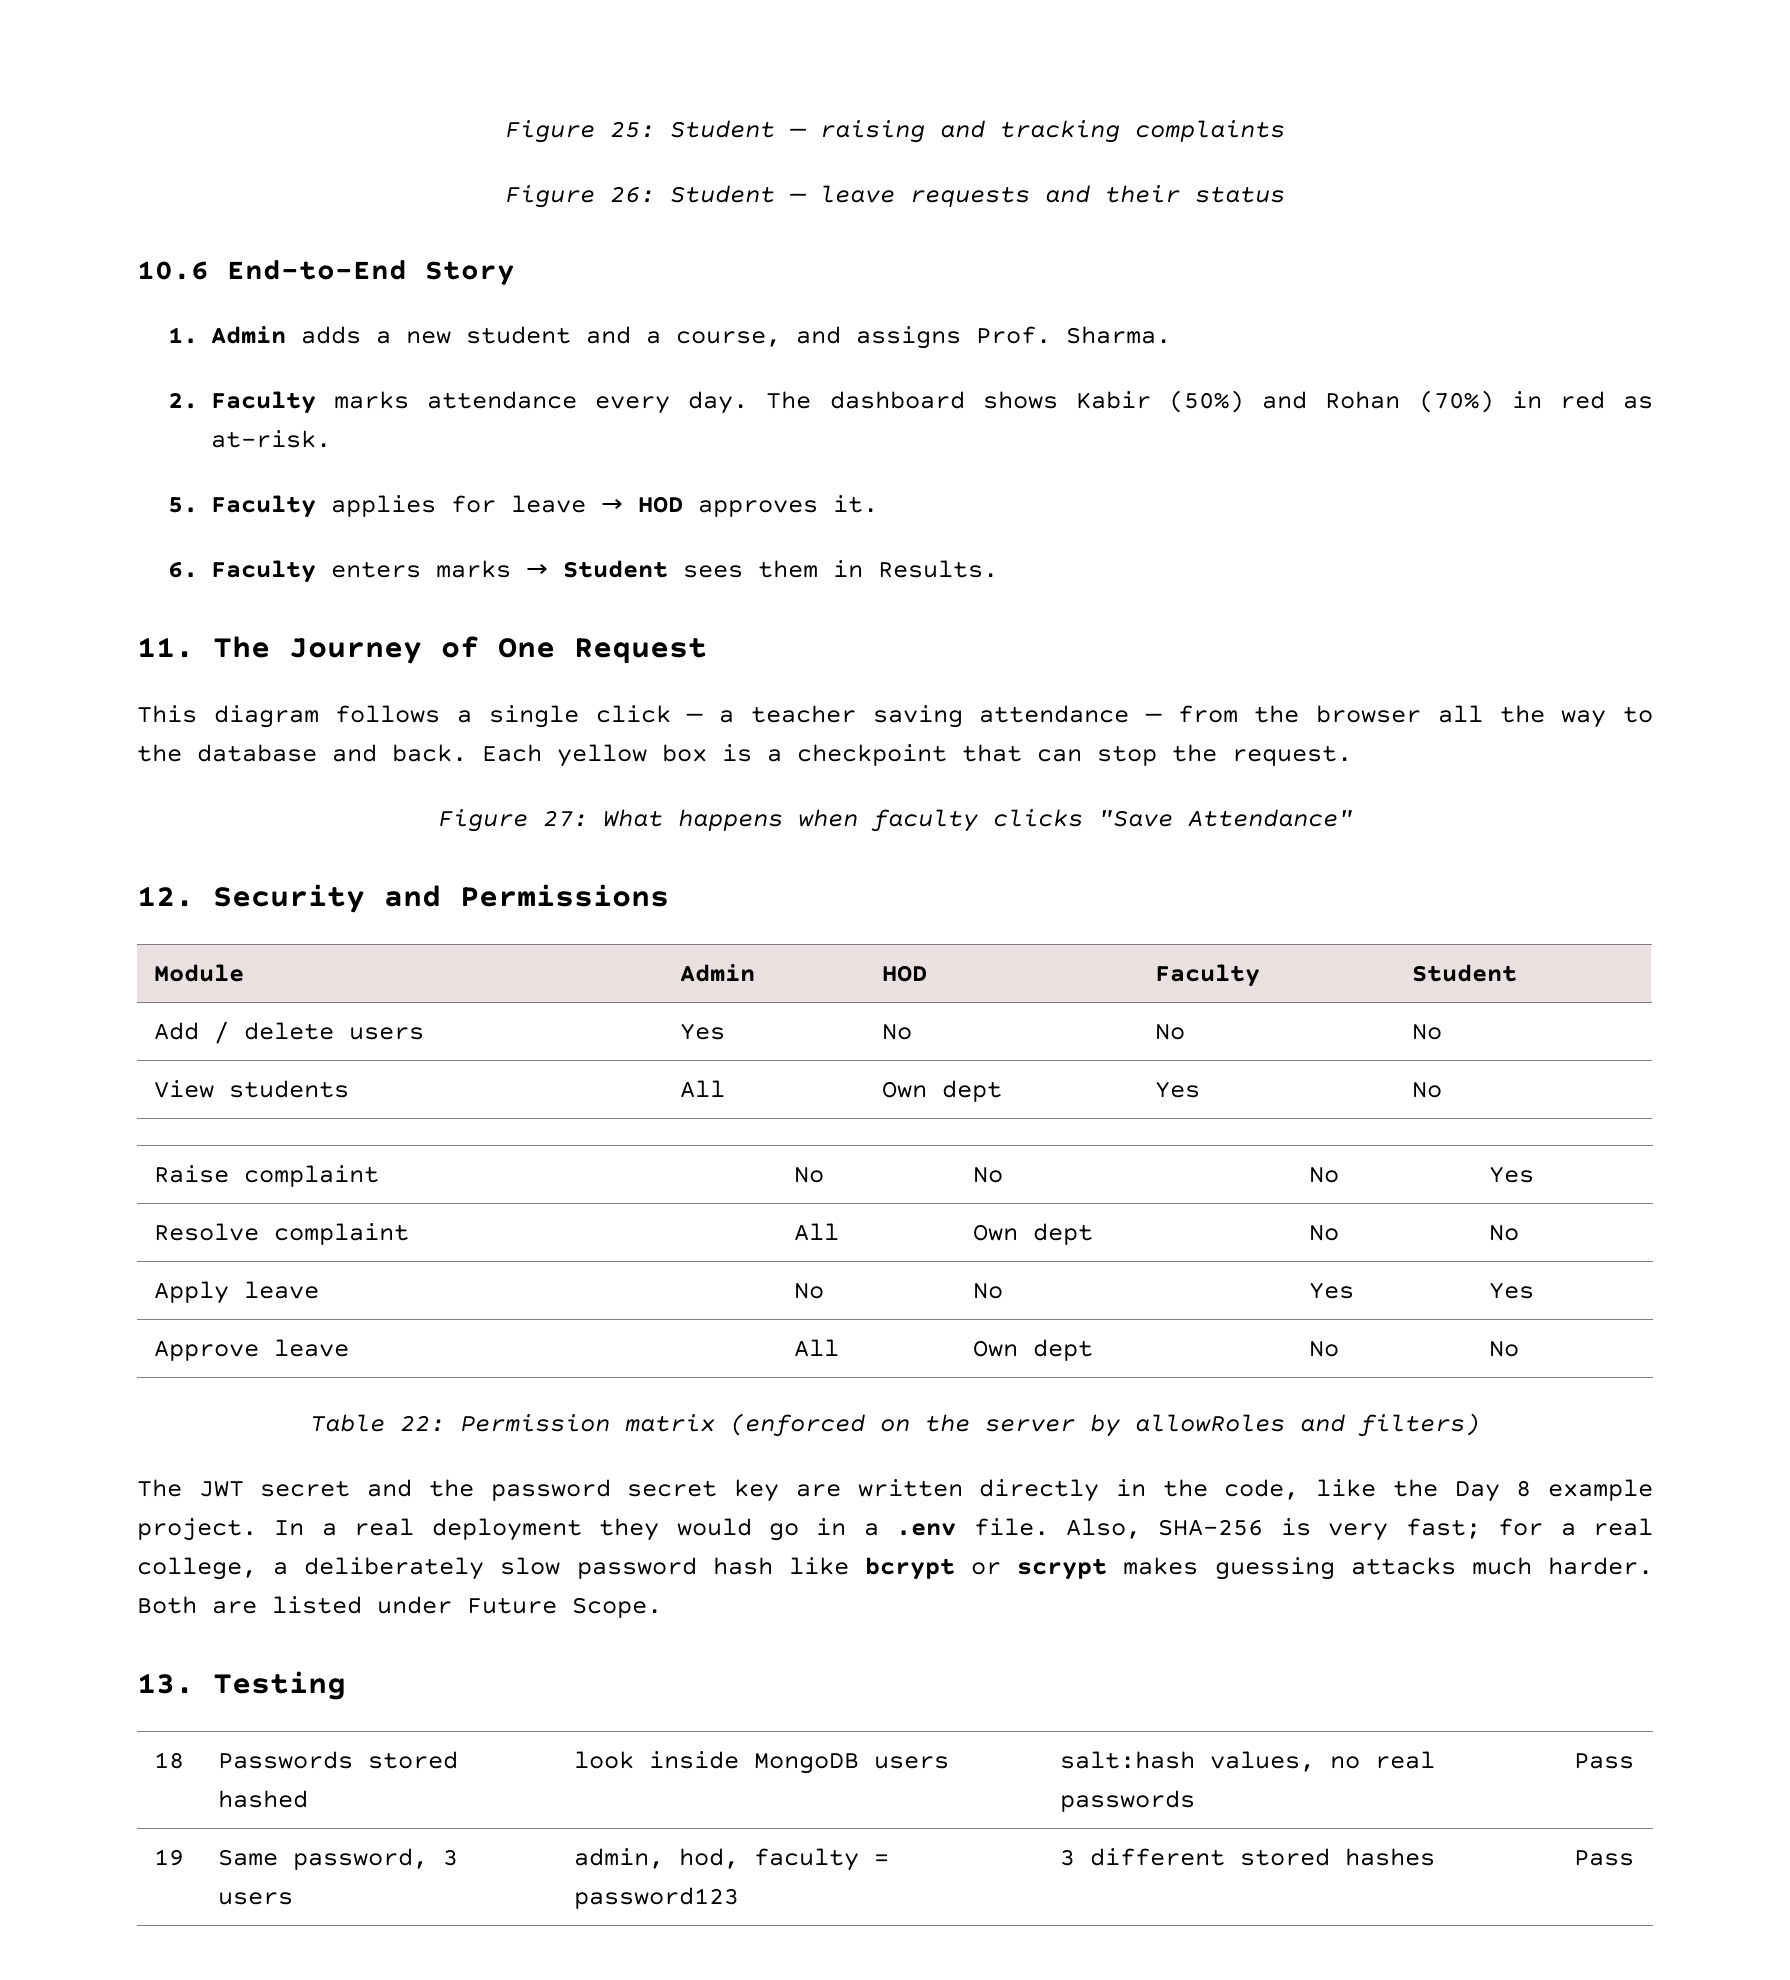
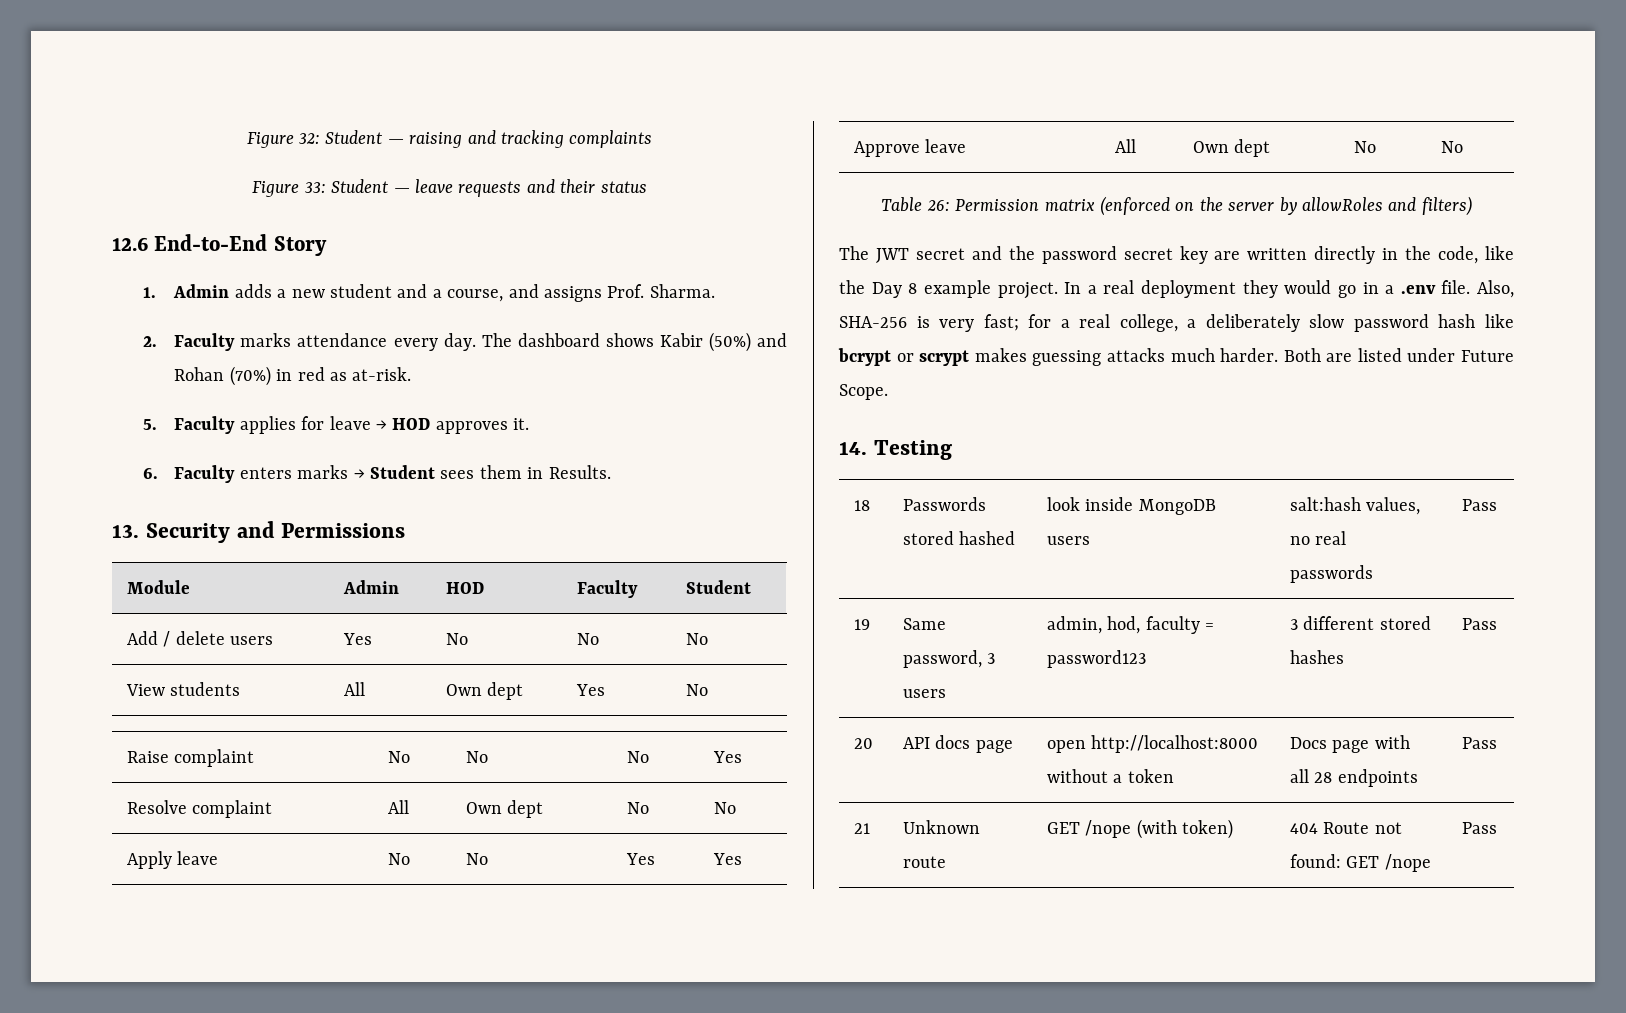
[505,120,655,143] Figure 25: -> [246,132,320,148] Figure 32:
[610,186,655,203] 26: -> [304,182,326,193] 33:
[137,261,209,280] 10.6 -> [112,237,148,251] 12.6
[137,636,707,664] [137,705,1653,728] [137,744,1352,767] [437,809,1353,832] [137,886,194,907] 11. The Journey of One Request // This diagram follows a single click — a teacher saving attendance — from the browser all the way to the database and back. Each yellow box is a checkpoint that can stop the request. // Figure 27: What happens when faculty clicks "Save Attendance" // 12. -> [112,524,139,538] 13.
[400,1415,445,1432] 22: -> [926,200,950,211] 26:
[137,1673,194,1694] 13. -> [839,442,867,455] 14.
(1634, 1858) none -> [853,738,873,749] [902,735,1013,753] [1046,735,1259,753] [1046,769,1174,783] [1289,735,1410,753] [1289,769,1418,787] [1461,737,1497,749] [853,823,870,834] [902,820,980,834] [902,856,946,868] [1046,819,1234,839] [1289,822,1402,834] [1289,854,1431,872] [1461,822,1497,834] // 20 | API docs page | open http://localhost:8000 without a token | Docs page with all 28 endpoints | Pass // 21 | Unknown route | GET /nope (with token) | 404 Route not found: GET /nope | Pass

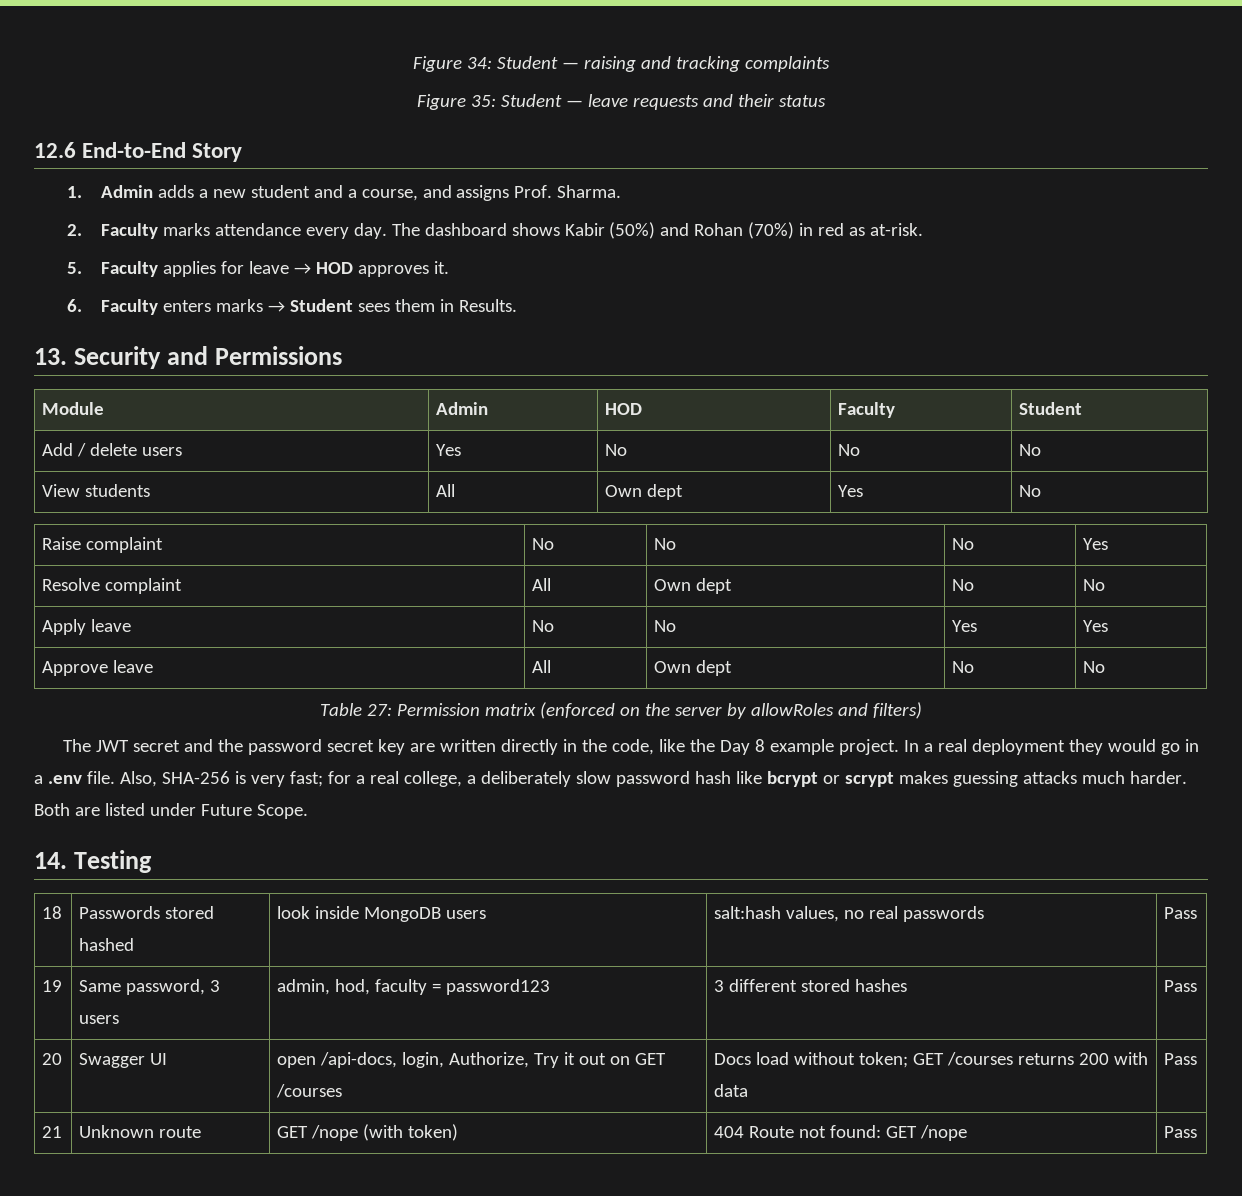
[246,132,320,148] Figure 32: -> [413,56,493,72] Figure 34:
[304,182,326,193] 33: -> [471,95,497,107] 35:
[926,200,950,211] 26: -> [367,704,393,716] 27:
[902,735,1013,753] [1046,735,1259,753] [1046,769,1174,783] [1289,735,1410,753] [1289,769,1418,787] API docs page | open http://localhost:8000 without a token | Docs page with all 28 endpoints -> [79,1053,168,1068] [277,1052,667,1068] [276,1084,343,1098] [714,1052,1149,1068] [714,1084,749,1097] Swagger UI | open /api-docs, login, Authorize, Try it out on GET /courses | Docs load without token; GET /courses returns 200 with data

